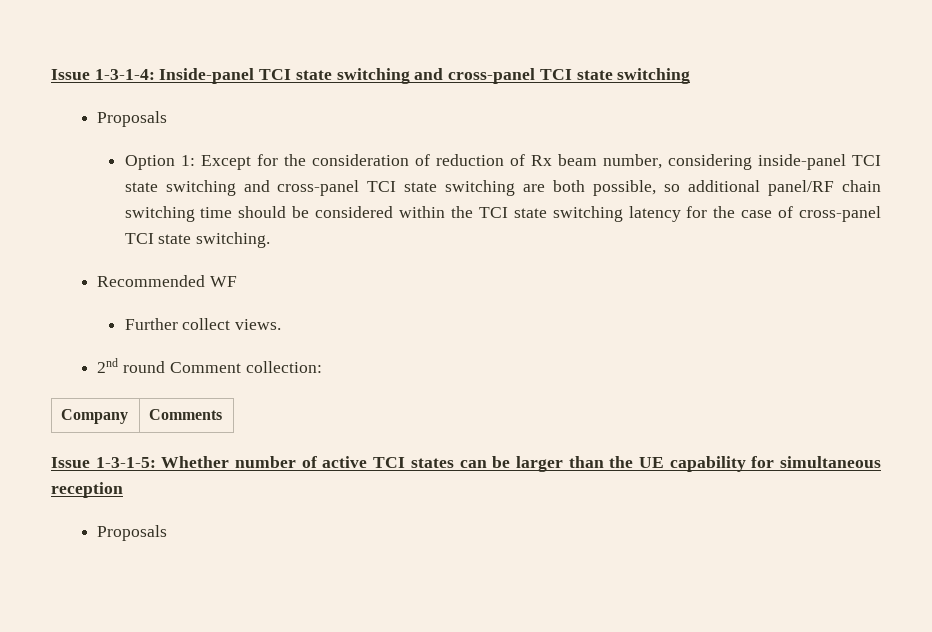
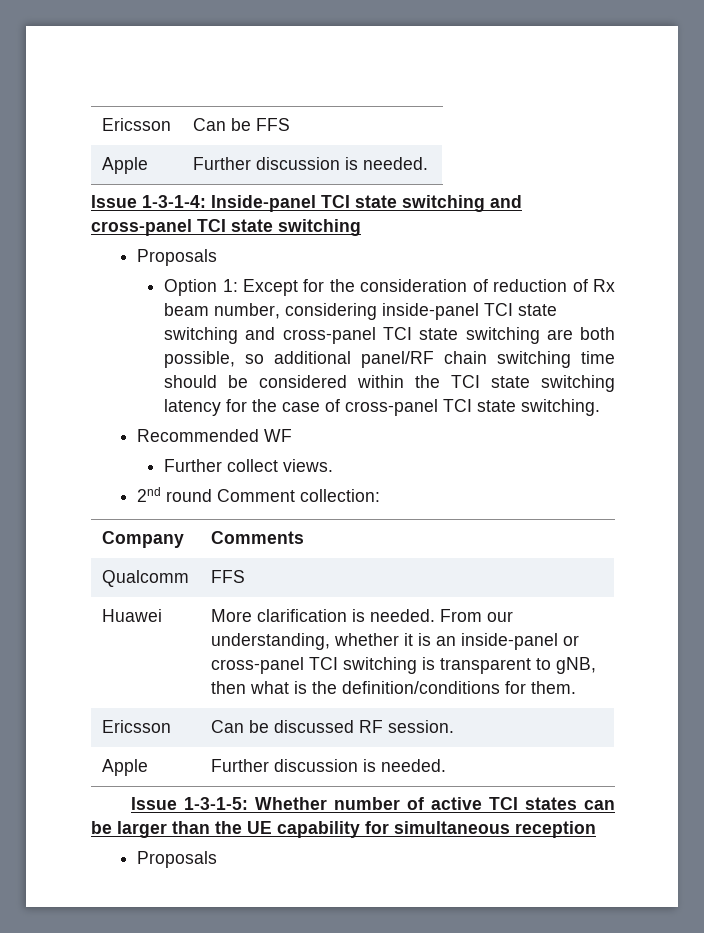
(51, 74) none -> [101,118,171,131] [192,118,290,131] [101,157,148,174] [192,157,428,170] Ericsson | Can be FFS // Apple | Further discussion is needed. //
(223, 414) none -> [101,570,189,587] [210,570,245,583] [101,609,162,622] [210,609,513,622] [210,633,579,650] [210,657,596,674] [210,681,576,694] [101,720,171,733] [210,720,454,733] [101,759,148,776] [210,759,446,772] // Qualcomm | FFS // Huawei | More clarification is needed. From our understanding, whether it is an inside-panel or cross-panel TCI switching is transparent to gNB, then what is the definition/conditions for them. // Ericsson | Can be discussed RF session. // Apple | Further discussion is needed.

